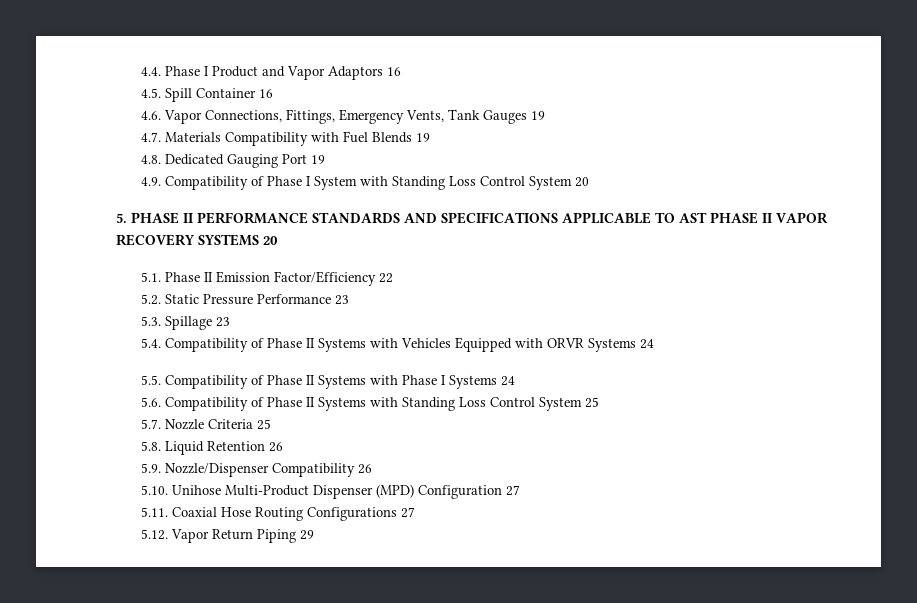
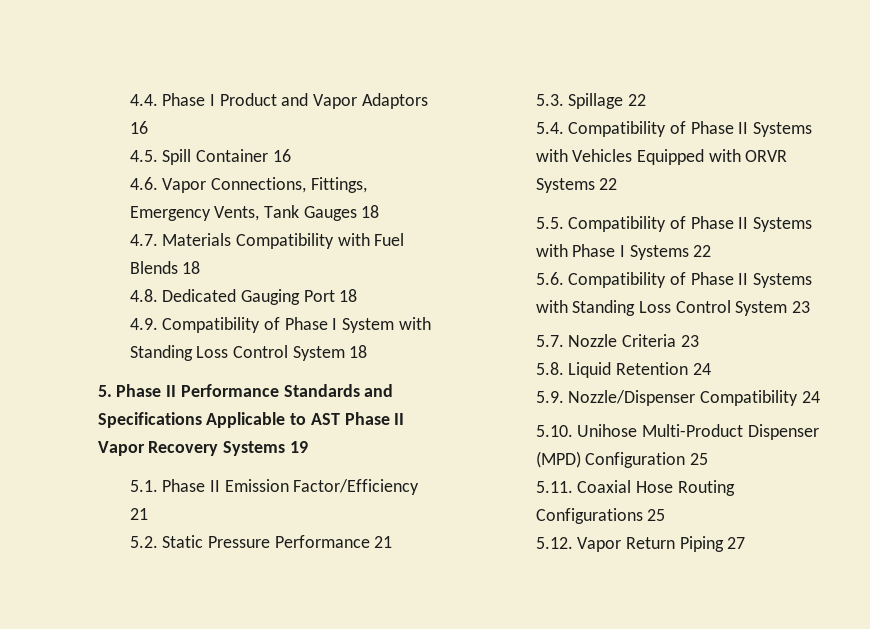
[530,111,545,120] 19 -> [361,205,380,218] 18
[415,133,430,142] 19 -> [182,261,201,274] 18
[310,155,325,164] 19 -> [339,289,358,302] 18
[574,177,589,187] 20 -> [349,345,368,358] 18
[130,212,828,224] [115,234,278,246] PHASE II PERFORMANCE STANDARDS AND SPECIFICATIONS APPLICABLE TO AST PHASE II VAPOR RECOVERY SYSTEMS 20 -> [116,384,394,397] [97,412,405,428] [97,441,308,456] Phase II Performance Standards and Specifications Applicable to AST Phase II Vapor Recovery Systems 19
[378,273,393,283] 22 -> [129,508,148,520] 21
[334,295,349,305] 23 -> [374,536,393,548] 21
[215,317,230,327] 23 -> [627,94,646,106] 22
[639,339,654,349] 24 -> [599,178,618,190] 22
[500,376,515,386] 24 -> [693,245,712,257] 22
[584,397,599,408] 25 -> [792,301,811,313] 23
[256,419,271,430] 25 -> [680,335,699,347] 23
[268,442,283,452] 26 -> [692,363,711,375] 24
[357,464,372,474] 26 -> [801,391,820,403] 24
[505,485,520,496] 27 -> [689,453,708,465] 25
[400,507,415,518] 27 -> [647,509,666,521] 25
[299,530,314,540] 29 -> [727,537,746,549] 27

